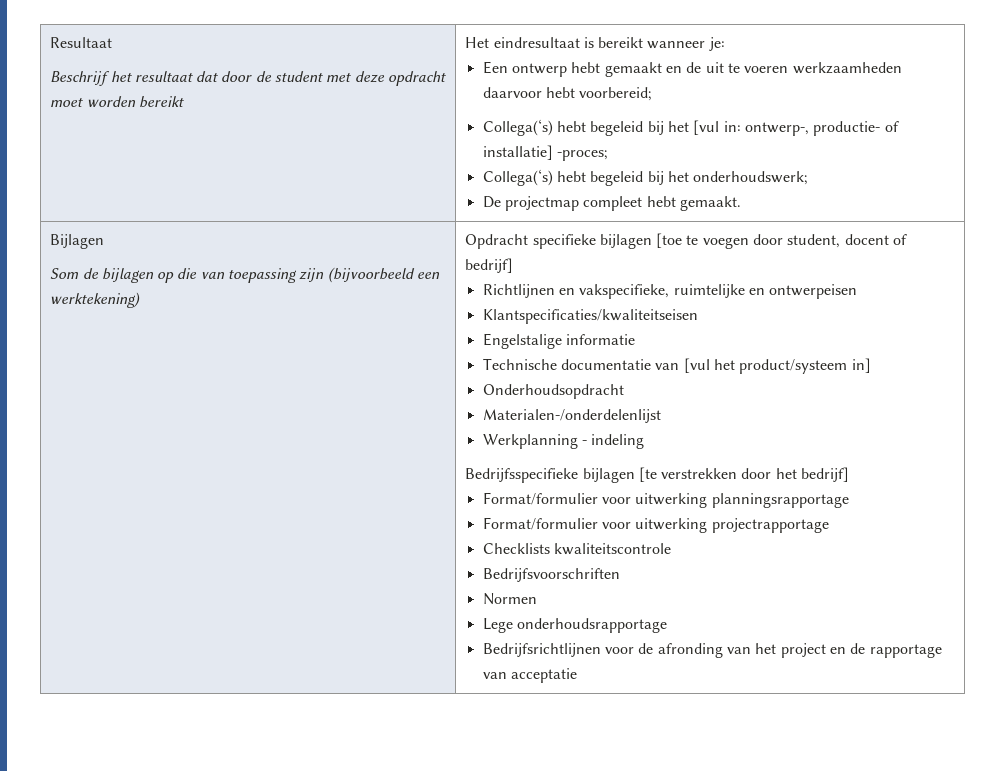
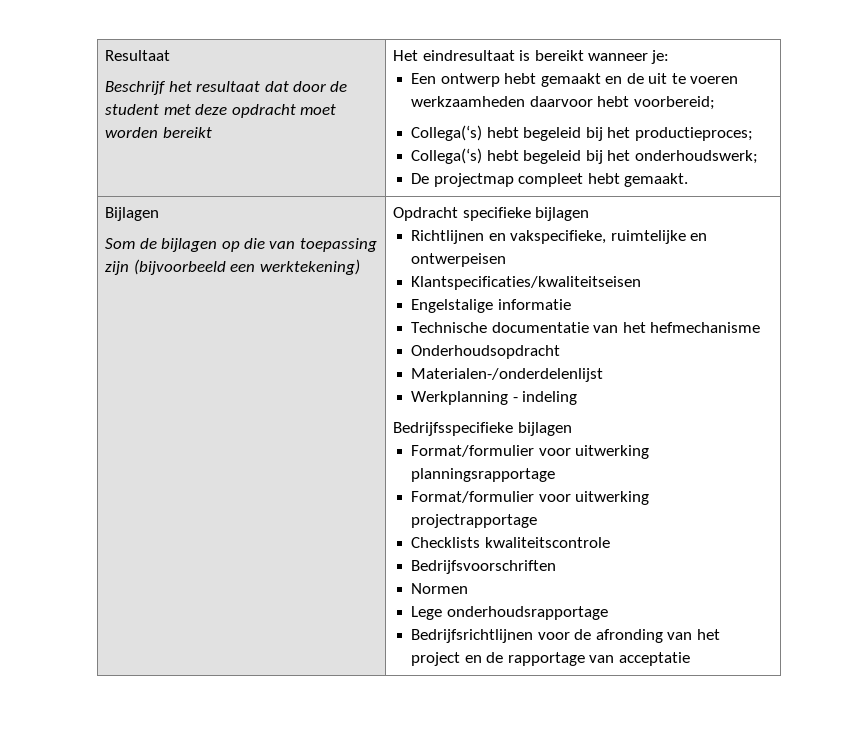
[693,120,899,136] [482,145,609,161] [vul in: ontwerp-, productie- of installatie] -proces; -> [634,127,753,141] productieproces;
[656,233,908,249] [465,258,514,273] [toe te voegen door student, docent of bedrijf] -> (590, 214) none
[683,358,871,374] [vul het product/systeem in] -> [622,322,761,333] het hefmechanisme
[638,467,850,482] [te verstrekken door het bedrijf] -> (572, 429) none

